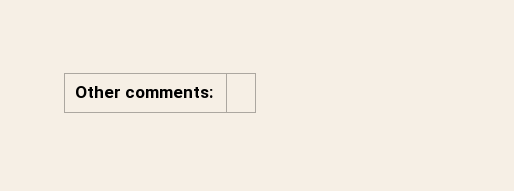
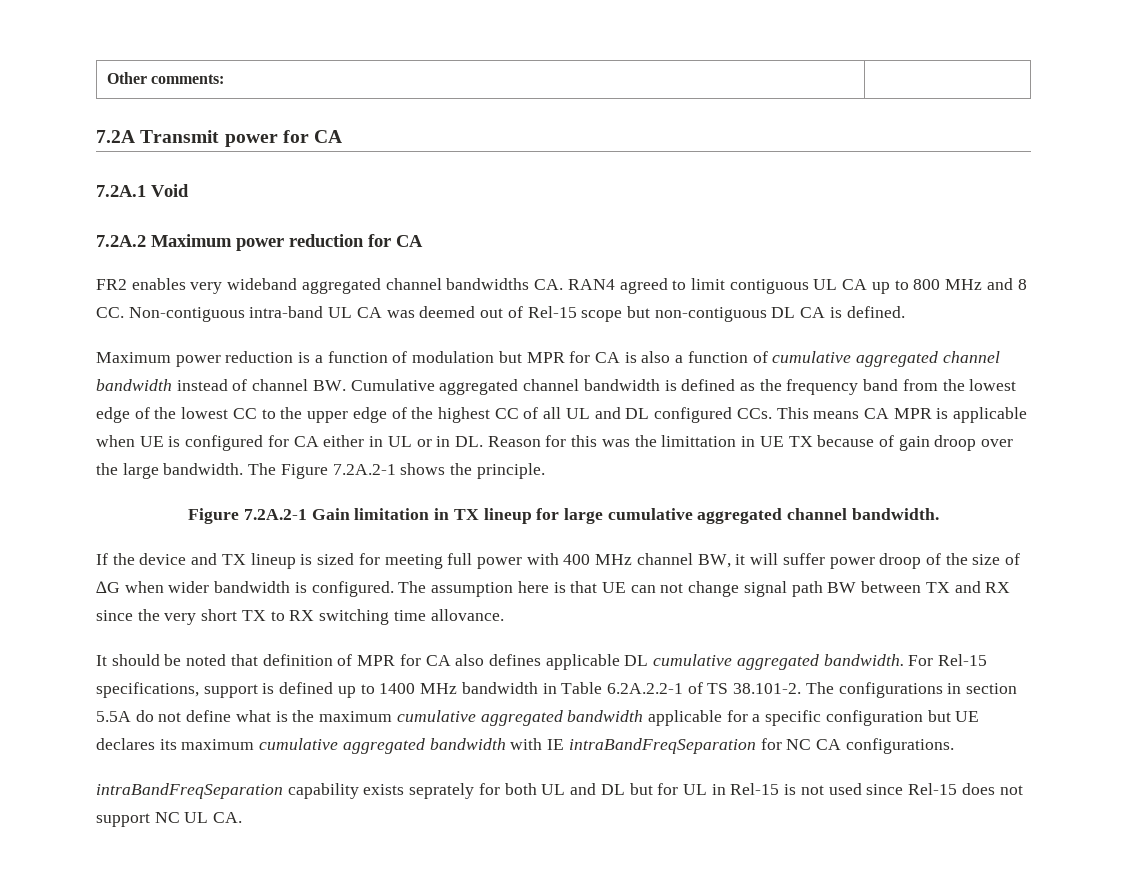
(214, 92) none -> [96,130,343,147] [96,184,189,197] [96,234,423,251] [96,278,1027,294] [96,306,905,322] [96,351,1000,367] [96,379,1017,395] [96,407,1028,423] [96,435,1014,451] [96,463,545,479] [188,508,939,524] [96,553,1021,569] [96,581,1011,597] [96,609,504,625] [96,654,988,670] [96,682,1018,698] [96,710,980,726] [96,738,954,754] [96,783,1023,799] [96,812,243,827] // 7.2A Transmit power for CA // 7.2A.1 Void // 7.2A.2 Maximum power reduction for CA // FR2 enables very wideband aggregated channel bandwidths CA. RAN4 agreed to limit contiguous UL CA up to 800 MHz and 8 CC. Non-contiguous intra-band UL CA was deemed out of Rel-15 scope but non-contiguous DL CA is defined. // Maximum power reduction is a function of modulation but MPR for CA is also a function of cumulative aggregated channel bandwidth instead of channel BW. Cumulative aggregated channel bandwidth is defined as the frequency band from the lowest edge of the lowest CC to the upper edge of the highest CC of all UL and DL configured CCs. This means CA MPR is applicable when UE is configured for CA either in UL or in DL. Reason for this was the limittation in UE TX because of gain droop over the large bandwidth. The Figure 7.2A.2-1 shows the principle. // Figure 7.2A.2-1 Gain limitation in TX lineup for large cumulative aggregated channel bandwidth. // If the device and TX lineup is sized for meeting full power with 400 MHz channel BW, it will suffer power droop of the size of ∆G when wider bandwidth is configured. The assumption here is that UE can not change signal path BW between TX and RX since the very short TX to RX switching time allovance. // It should be noted that definition of MPR for CA also defines applicable DL cumulative aggregated bandwidth. For Rel-15 specifications, support is defined up to 1400 MHz bandwidth in Table 6.2A.2.2-1 of TS 38.101-2. The configurations in section 5.5A do not define what is the maximum cumulative aggregated bandwidth applicable for a specific configuration but UE declares its maximum cumulative aggregated bandwidth with IE intraBandFreqSeparation for NC CA configurations. // intraBandFreqSeparation capability exists seprately for both UL and DL but for UL in Rel-15 is not used since Rel-15 does not support NC UL CA.

